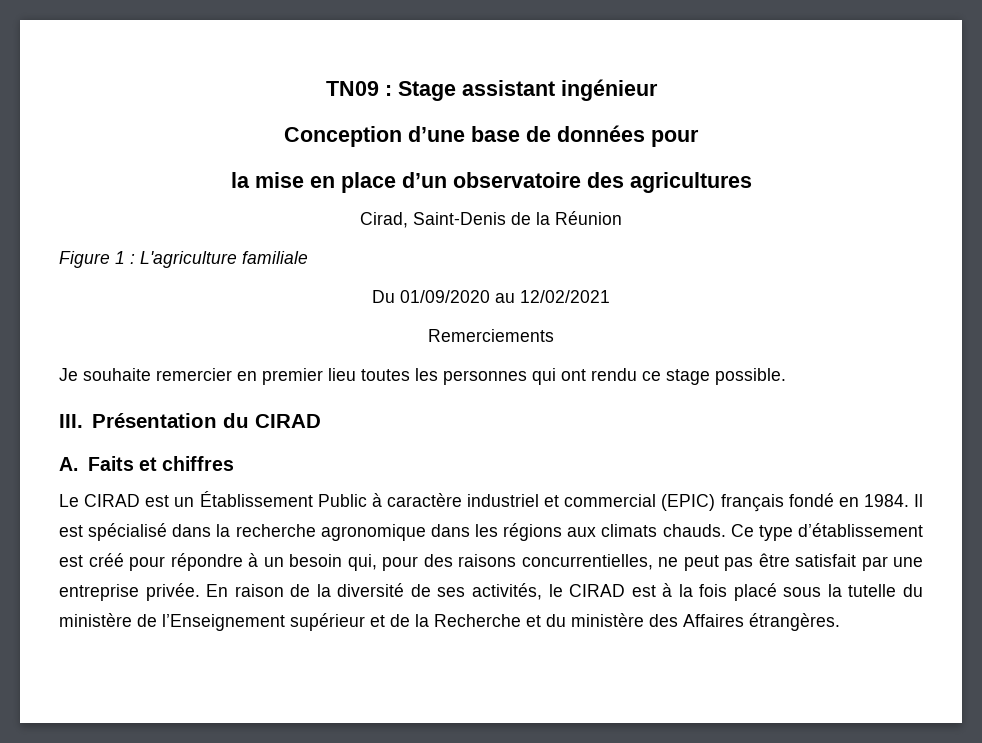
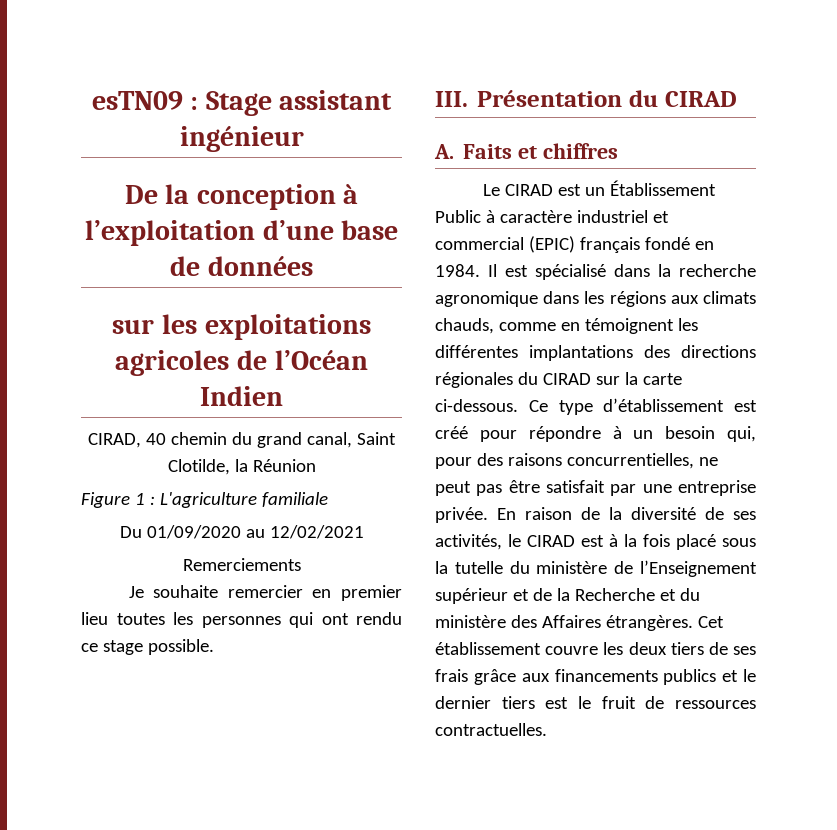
[325,81,379,96] TN09 -> [91,91,183,110] esTN09
[284,126,402,147] Conception -> [124,184,359,210] [84,220,255,246] De la conception à l’exploitation
[651,129,699,147] [230,172,752,193] [360,212,531,228] pour // la mise en place d’un observatoire des agricultures // Cirad, Saint-Denis de -> [112,314,371,340] [115,350,368,376] [200,386,283,406] [88,432,396,448] [167,459,230,475] // sur les exploitations agricoles de l’Océan Indien // CIRAD, 40 chemin du grand canal, Saint Clotilde,
[662,524,726,537] chauds. -> [435,318,698,334] [435,345,756,361] [435,372,682,388] [435,399,518,412] chauds, comme en témoignent les différentes implantations des directions régionales du CIRAD sur la carte ci-dessous.
(840, 622) none -> [697,616,724,628] [435,642,757,655] [435,669,756,685] [435,696,756,709] [435,723,547,736] Cet établissement couvre les deux tiers de ses frais grâce aux financements publics et le dernier tiers est le fruit de ressources contractuelles.

